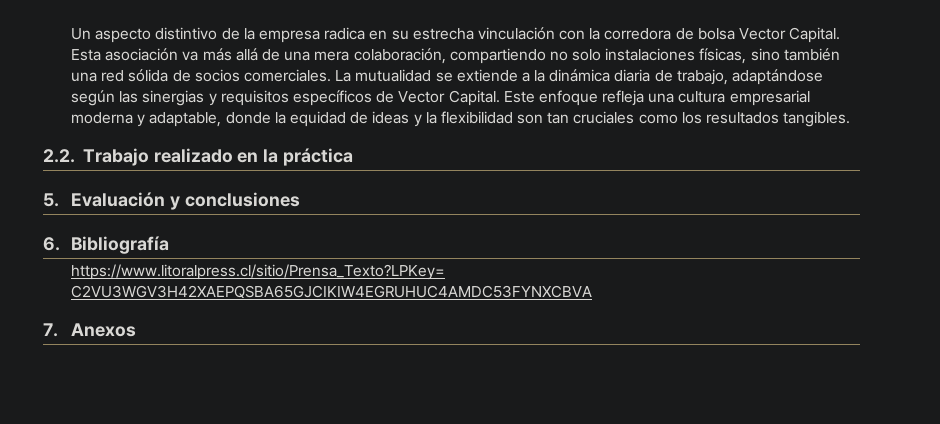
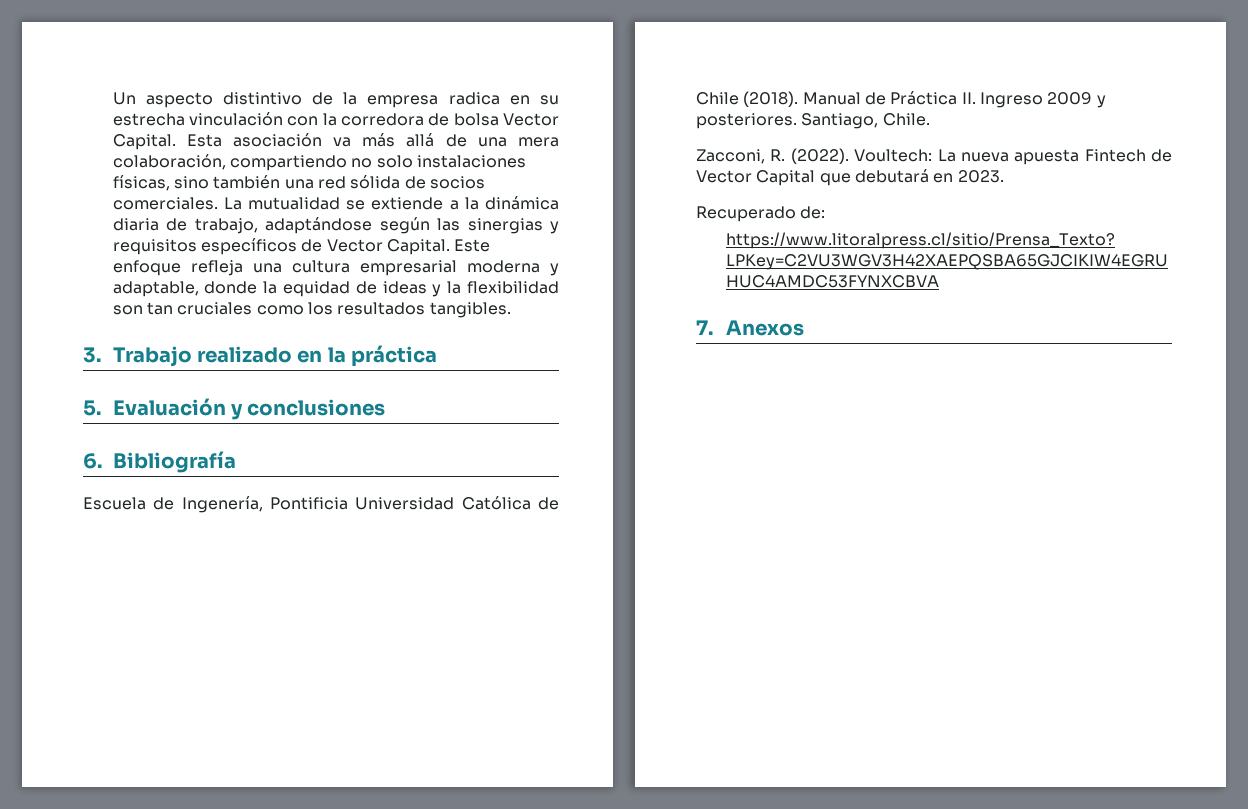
[43,149,75,163] 2.2. -> [83,347,101,363] 3.
(170, 245) none -> [83,496,559,513] [696,91,1106,108] [696,113,930,129] [696,148,1172,165] [696,169,1004,186] [696,206,826,222] // Escuela de Ingenería, Pontificia Universidad Católica de Chile (2018). Manual de Práctica II. Ingreso 2009 y posteriores. Santiago, Chile. // Zacconi, R. (2022). Voultech: La nueva apuesta Fintech de Vector Capital que debutará en 2023. // Recuperado de:

